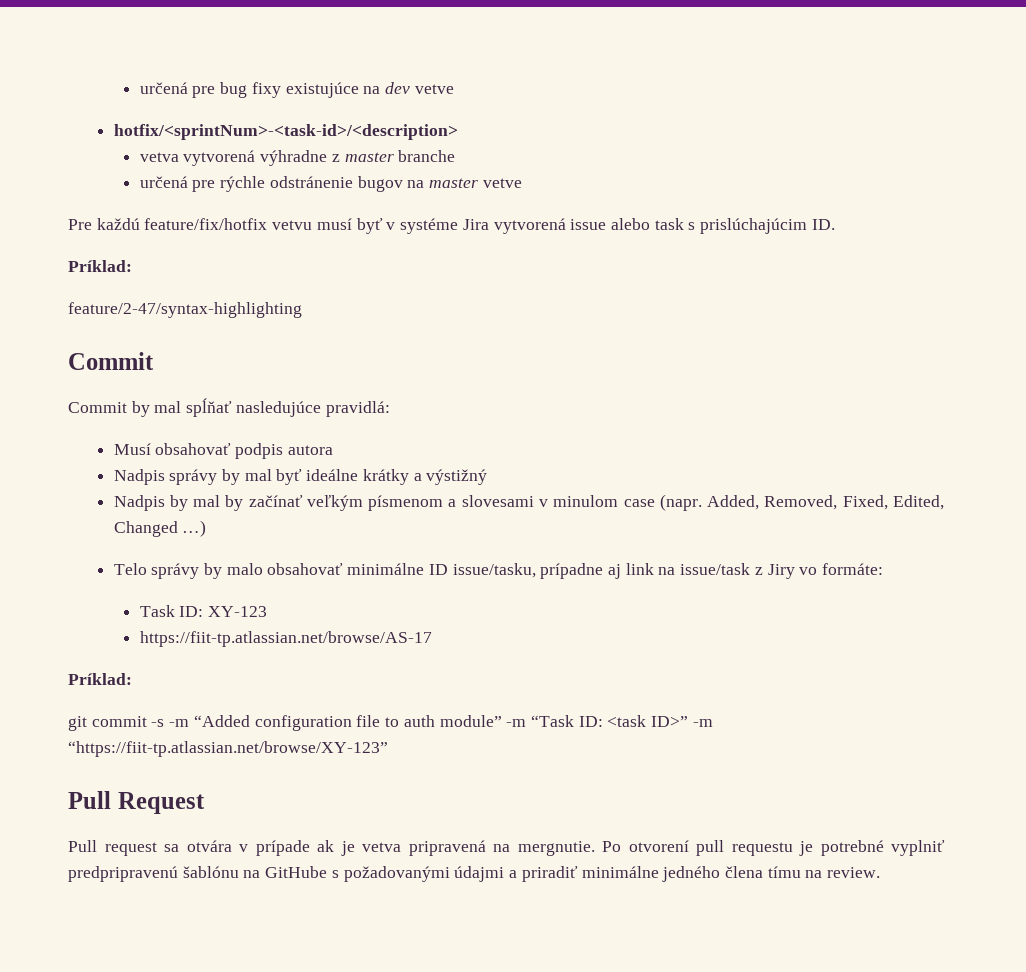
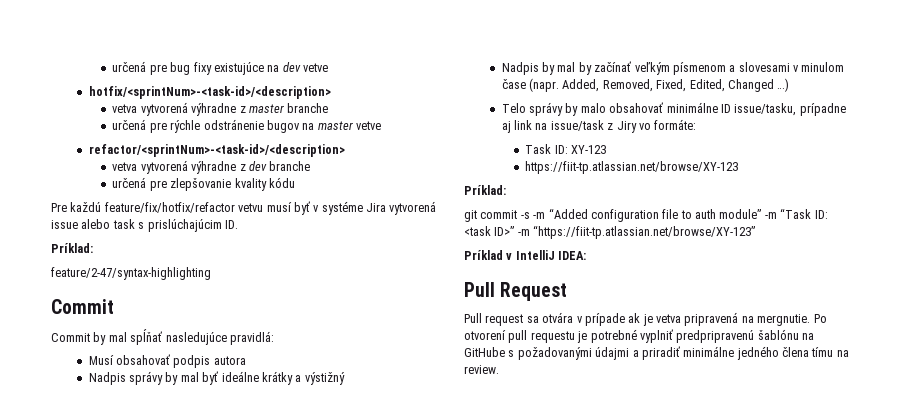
(522, 183) none -> [88,144,345,157] [112,160,311,174] [112,177,295,191] // refactor/<sprintNum>-<task-id>/<description> // vetva vytvorená výhradne z dev branche // určená pre zlepšovanie kvality kódu
[144,218,268,230] feature/fix/hotfix -> [104,202,235,213] feature/fix/hotfix/refactor
[623,499,655,507] case -> [501,79,526,89] čase
[139,631,432,647] https://fiit-tp.atlassian.net/browse/AS-17 -> [525,161,739,174] https://fiit-tp.atlassian.net/browse/XY-123
(388, 749) none -> [464,250,587,260] // Príklad v IntelliJ IDEA:

